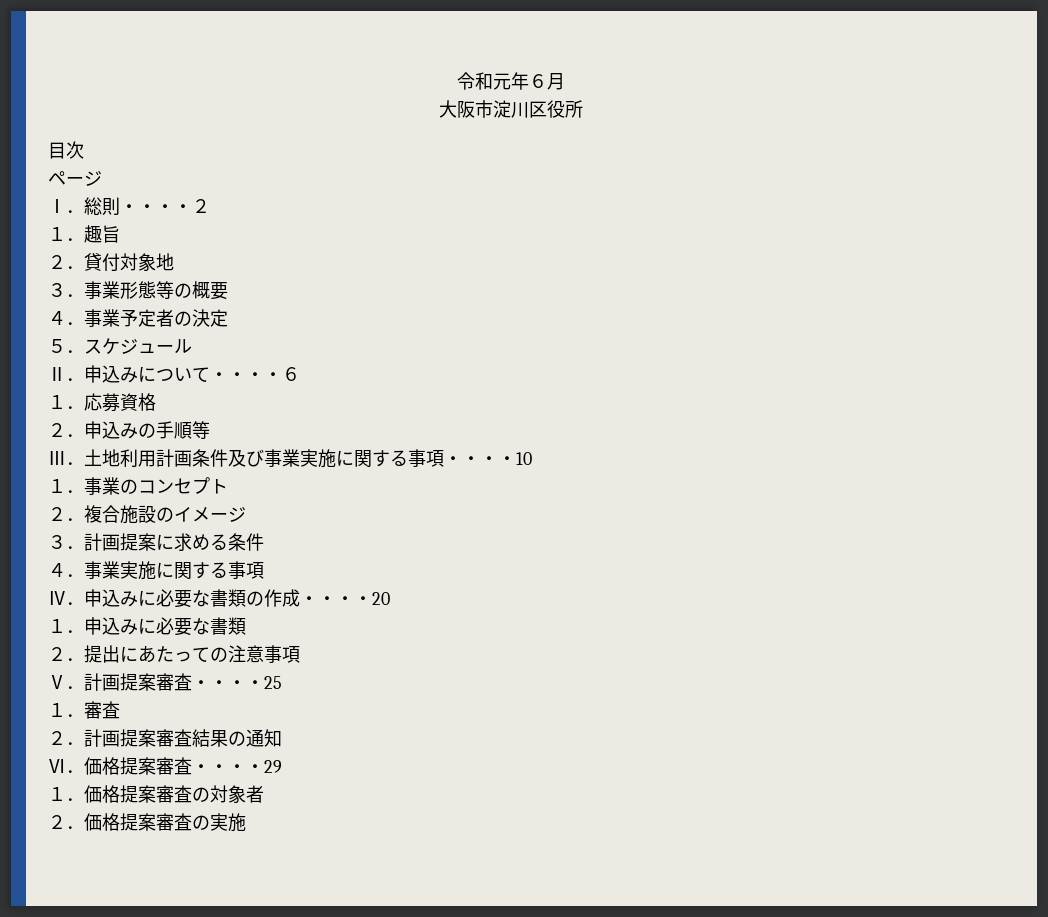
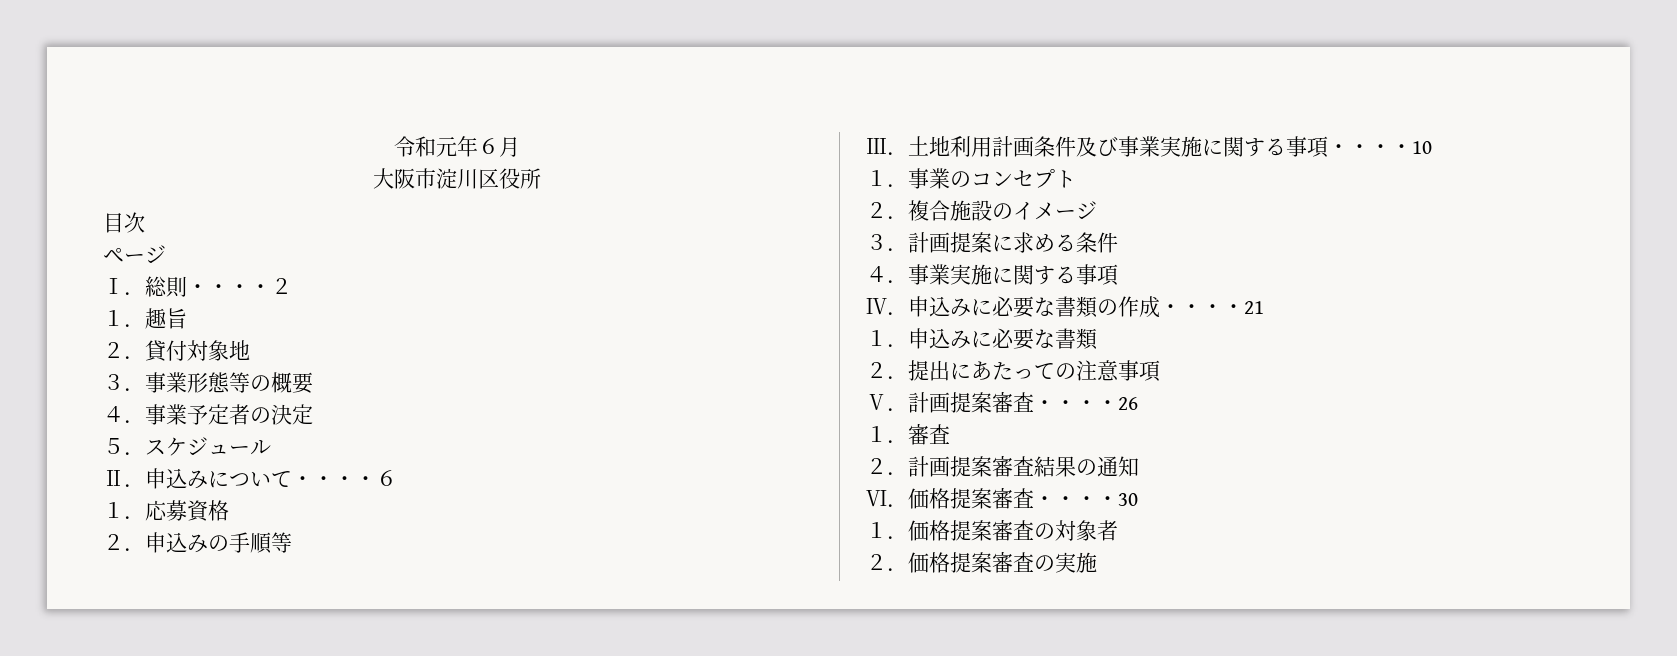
[372,592,390,605] 20 -> [1244,301,1264,314] 21
[264,676,282,689] 25 -> [1118,397,1138,410] 26
[264,760,282,773] 29 -> [1118,493,1138,506] 30

